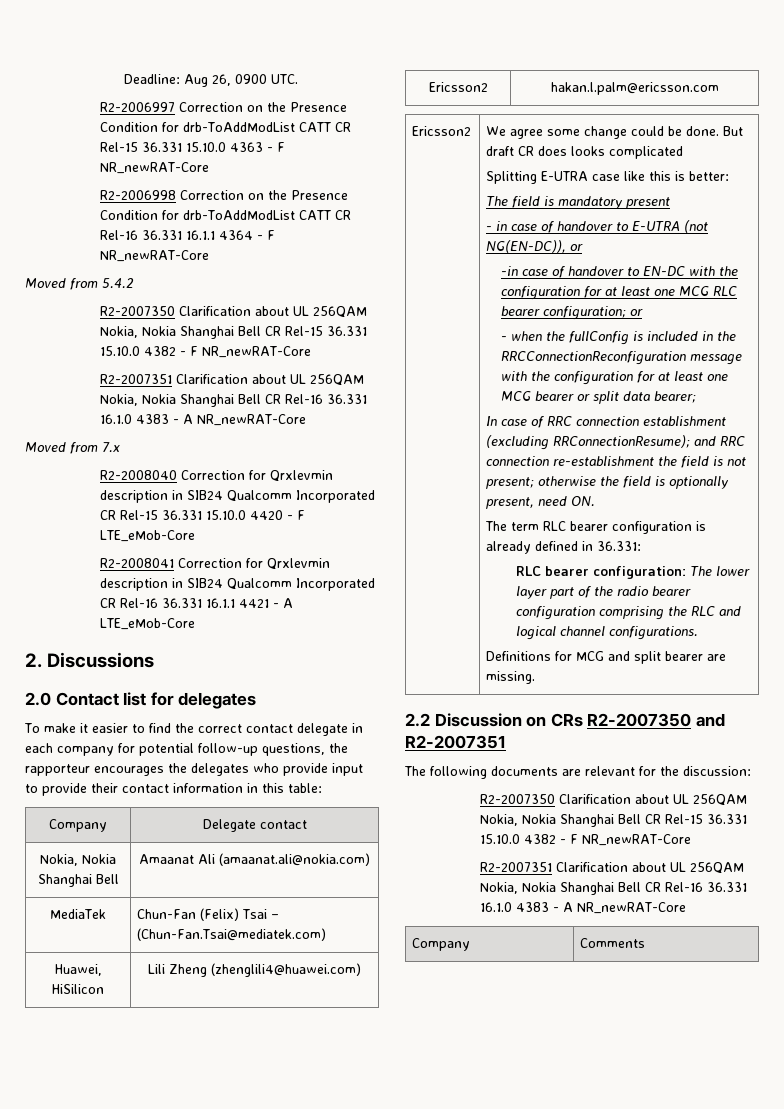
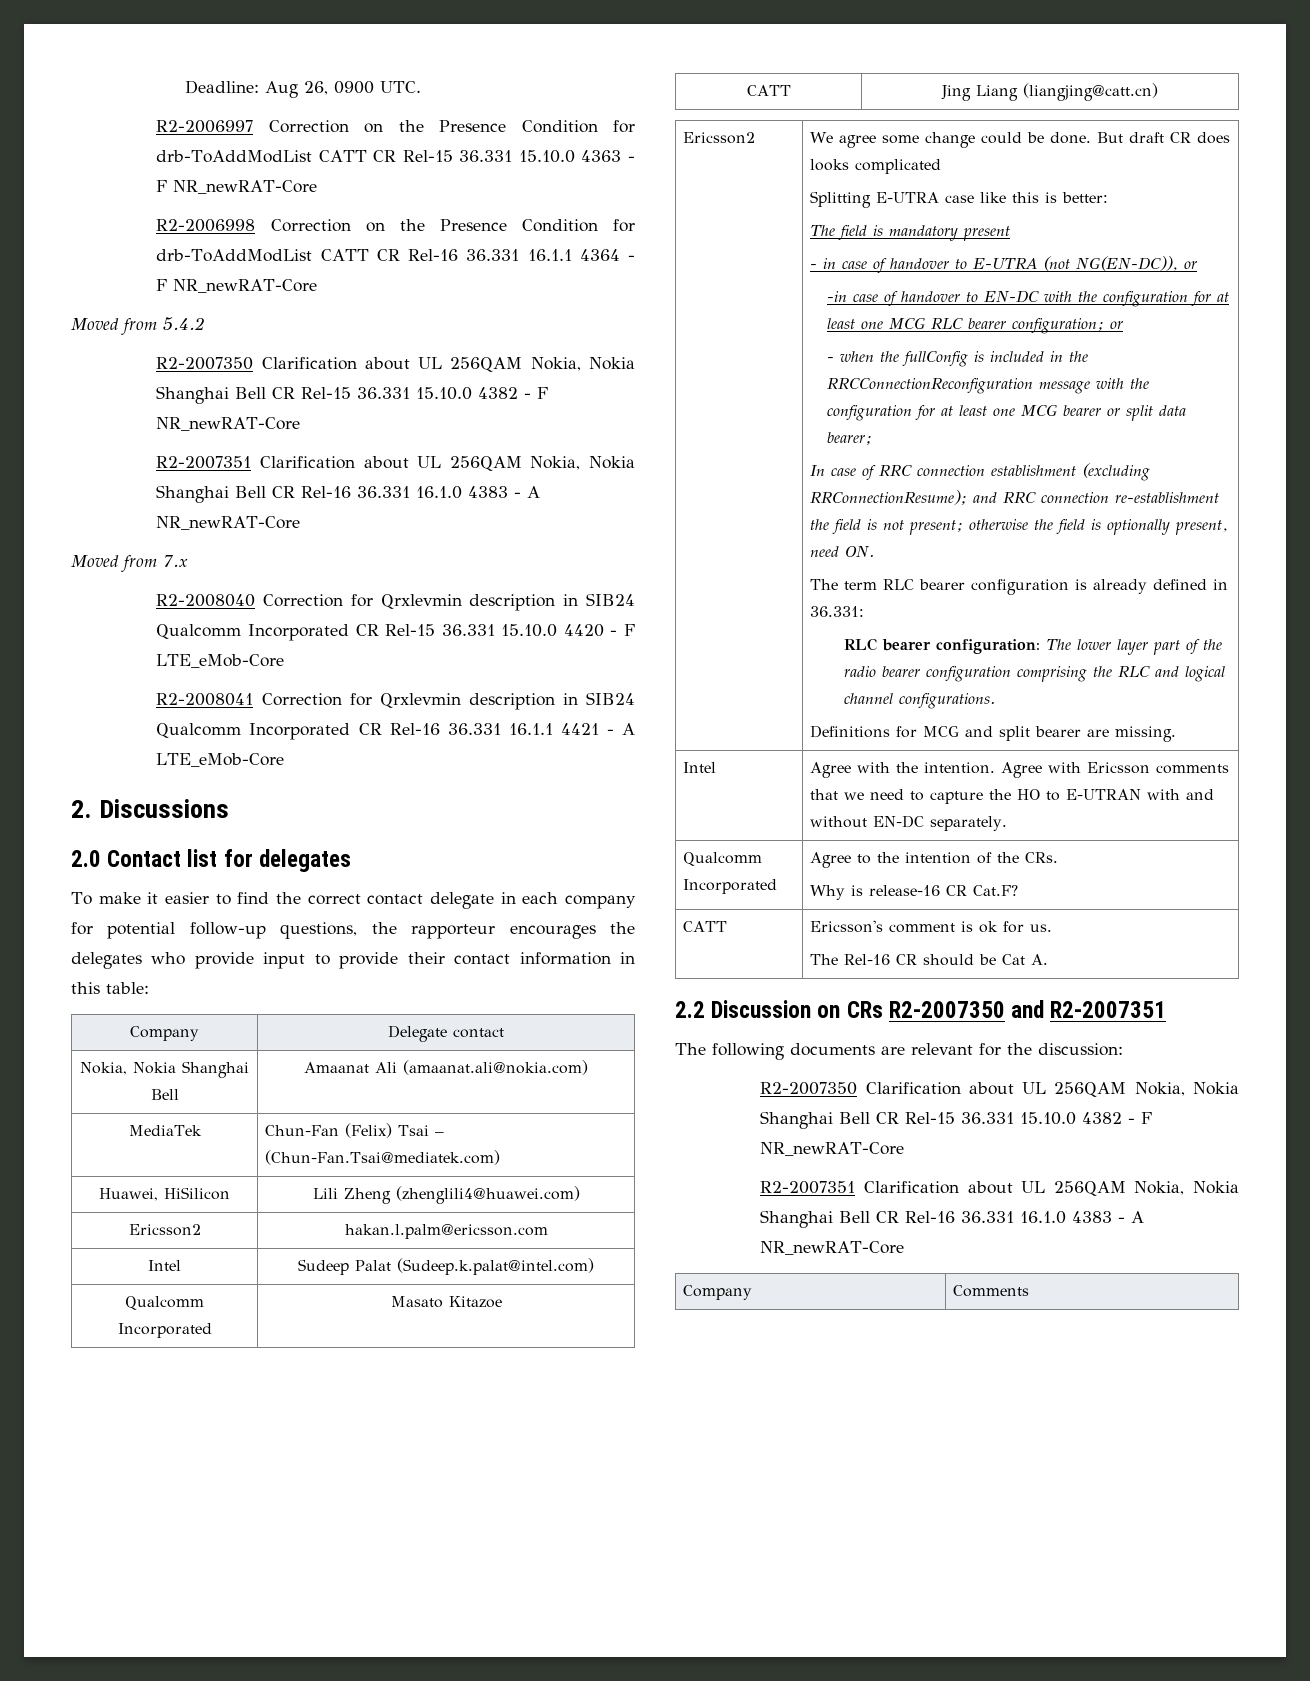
(719, 88) none -> [148,1260,181,1271] [298,1258,594,1275] [125,1296,204,1310] [117,1323,212,1338] [390,1296,502,1308] [746,85,791,96] [941,83,1158,101] // Intel | Sudeep Palat (Sudeep.k.palat@intel.com) // Qualcomm Incorporated | Masato Kitazoe // CATT | Jing Liang (liangjing@catt.cn)
(536, 677) none -> [683,762,717,773] [810,762,1230,778] [810,789,1215,804] [810,815,1008,831] [683,852,763,866] [683,879,778,894] [810,852,1059,868] [810,885,1019,900] [683,921,728,932] [810,920,1053,933] [810,954,1049,966] // Intel | Agree with the intention. Agree with Ericsson comments that we need to capture the HO to E-UTRAN with and without EN-DC separately. // Qualcomm Incorporated | Agree to the intention of the CRs. // Why is release-16 CR Cat.F? // CATT | Ericsson's comment is ok for us. // The Rel-16 CR should be Cat A.

